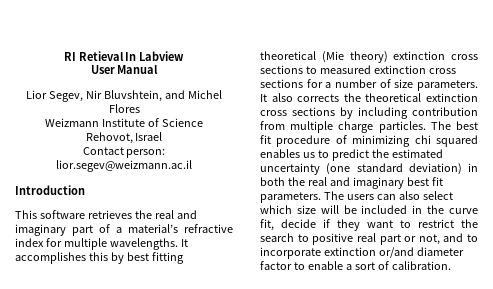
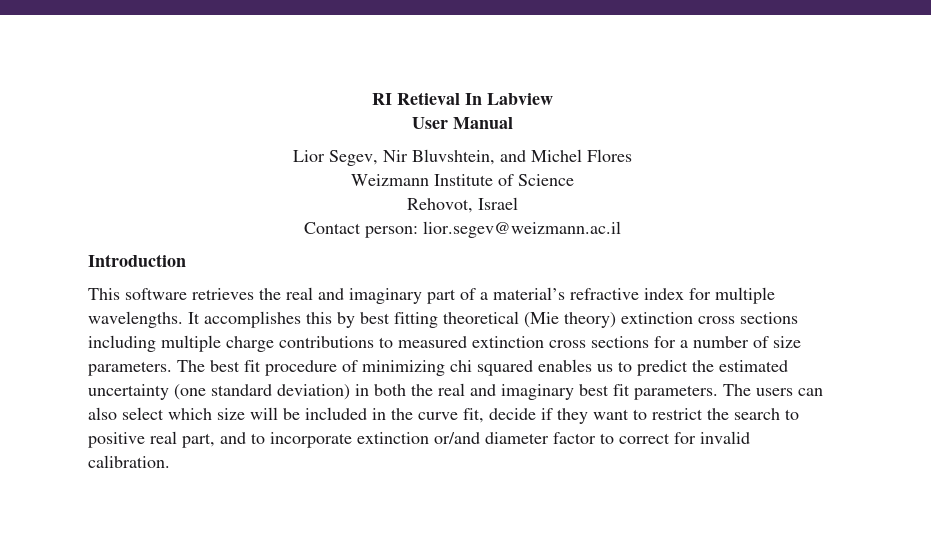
(303, 69) none -> [88,335,374,352] including multiple charge contributions
[260,93,478,102] [260,107,478,119] [260,121,426,133] It also corrects the theoretical extinction cross sections by including contribution from multiple charge particles. -> (172, 368) none
[379,234,440,245] part or not, -> [182,433,215,448] part,
[307,261,389,270] enable a sort of -> [619,431,750,444] correct for invalid

